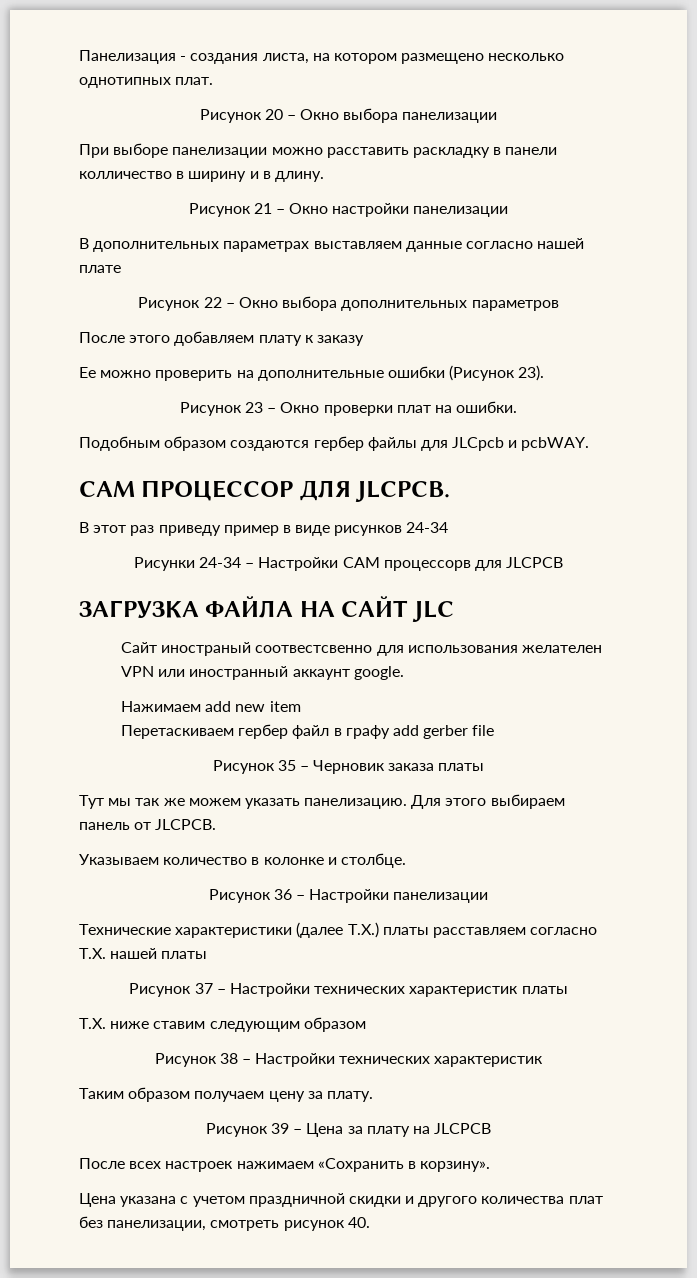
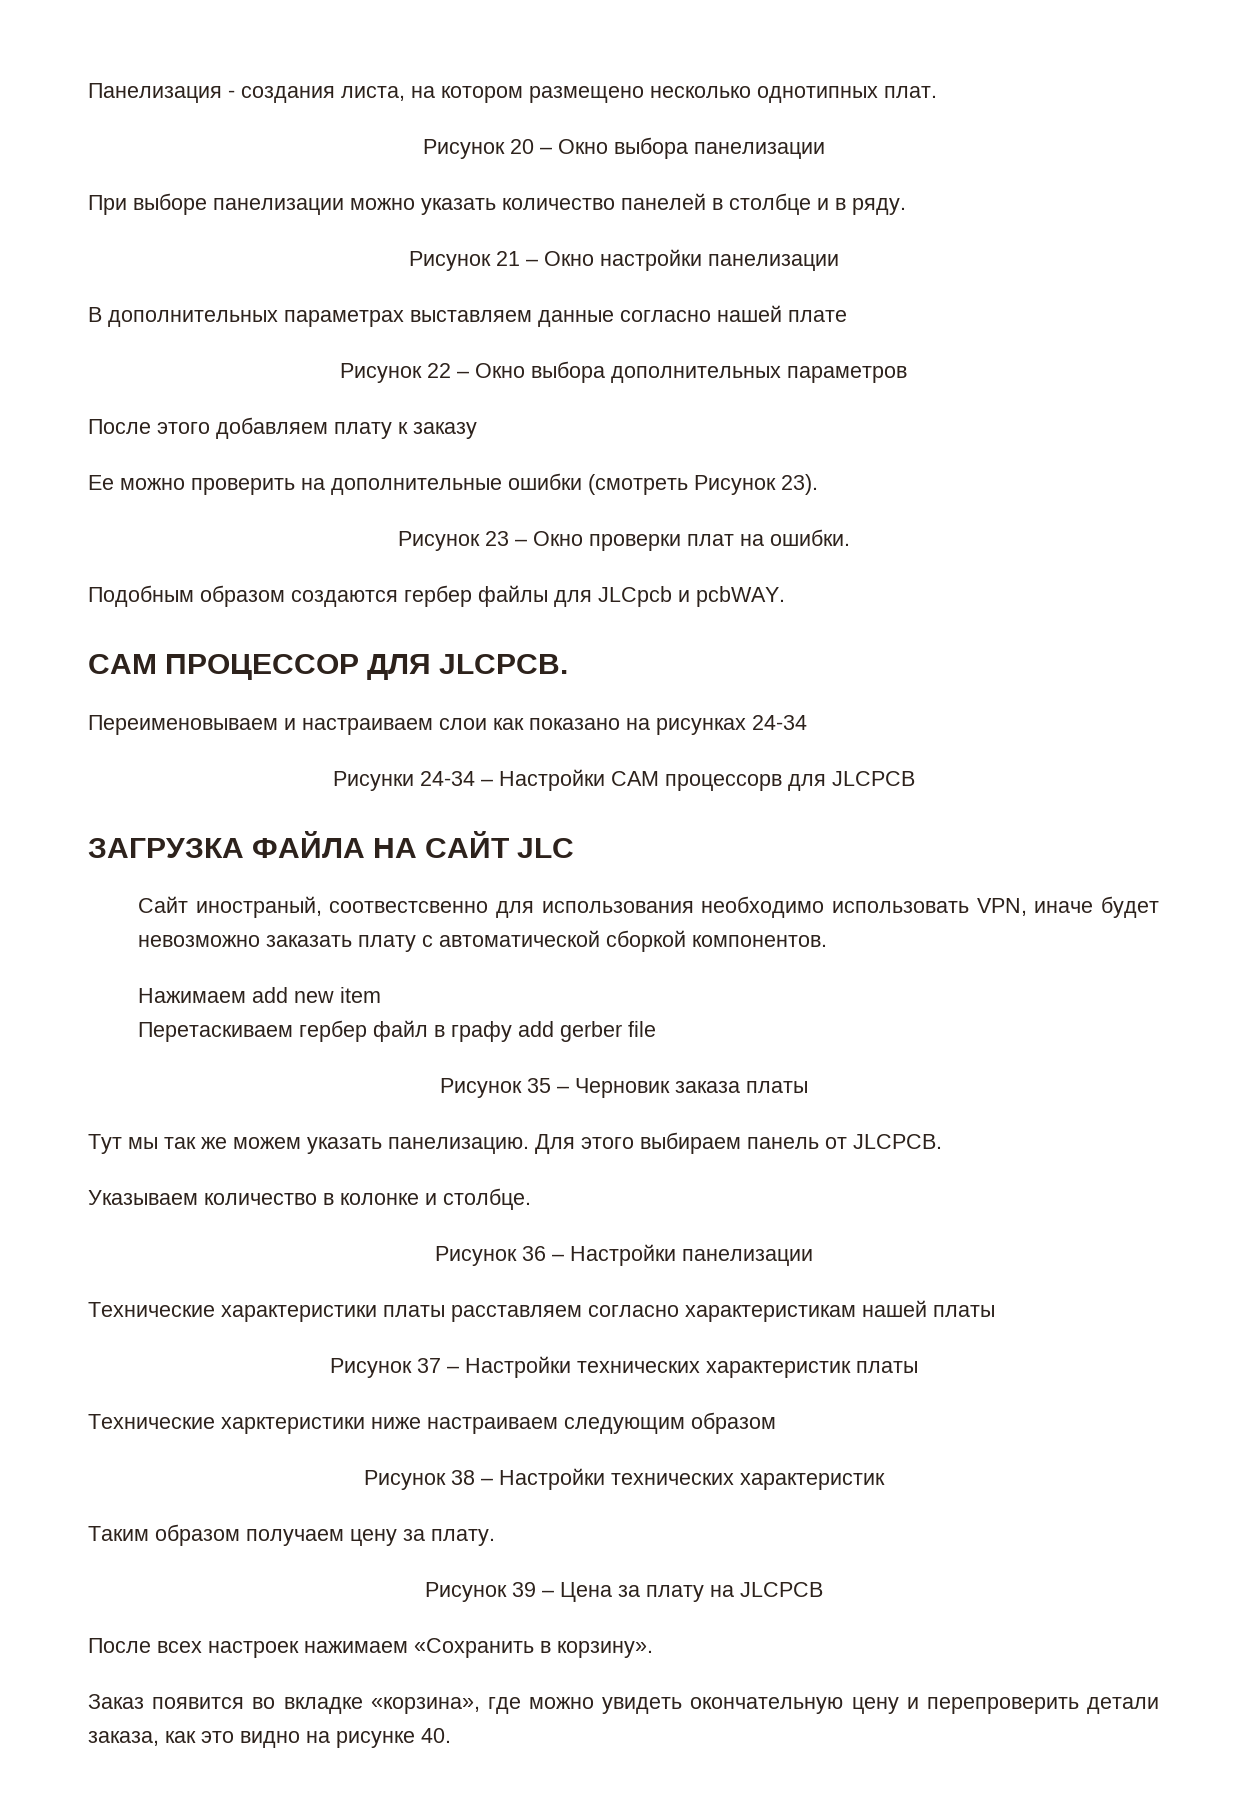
[326,147,558,158] [79,171,247,182] расставить раскладку в панели колличество в ширину -> [421,193,811,215] указать количество панелей в столбце
[274,171,324,182] длину. -> [852,198,906,215] ряду.
[449,365,516,381] (Рисунок -> [588,474,776,495] (смотреть Рисунок
[79,522,403,536] В этот раз приведу пример в виде рисунков -> [88,715,746,735] Переименовываем и настраиваем слои как показано на рисунках
[161,642,252,656] иностраный -> [195,896,322,918] иностраный,
[521,645,602,653] [121,666,404,680] желателен VPN или иностранный аккаунт google. -> [701,896,1159,918] [137,930,827,952] необходимо использовать VPN, иначе будет невозможно заказать плату с автоматической сборкой компонентов.
[296,922,379,938] (далее Т.Х.) -> (377, 1313) none
[79,948,106,959] Т.Х. -> [685,1305,856,1322] характеристикам
[79,1018,206,1029] Т.Х. ниже ставим -> [88,1414,558,1434] Технические харктеристики ниже настраиваем
[79,1193,603,1207] [79,1216,345,1231] Цена указана с учетом праздничной скидки и другого количества плат без панелизации, смотреть рисунок -> [88,1694,1159,1714] [88,1731,415,1748] Заказ появится во вкладке «корзина», где можно увидеть окончательную цену и перепроверить детали заказа, как это видно на рисунке

